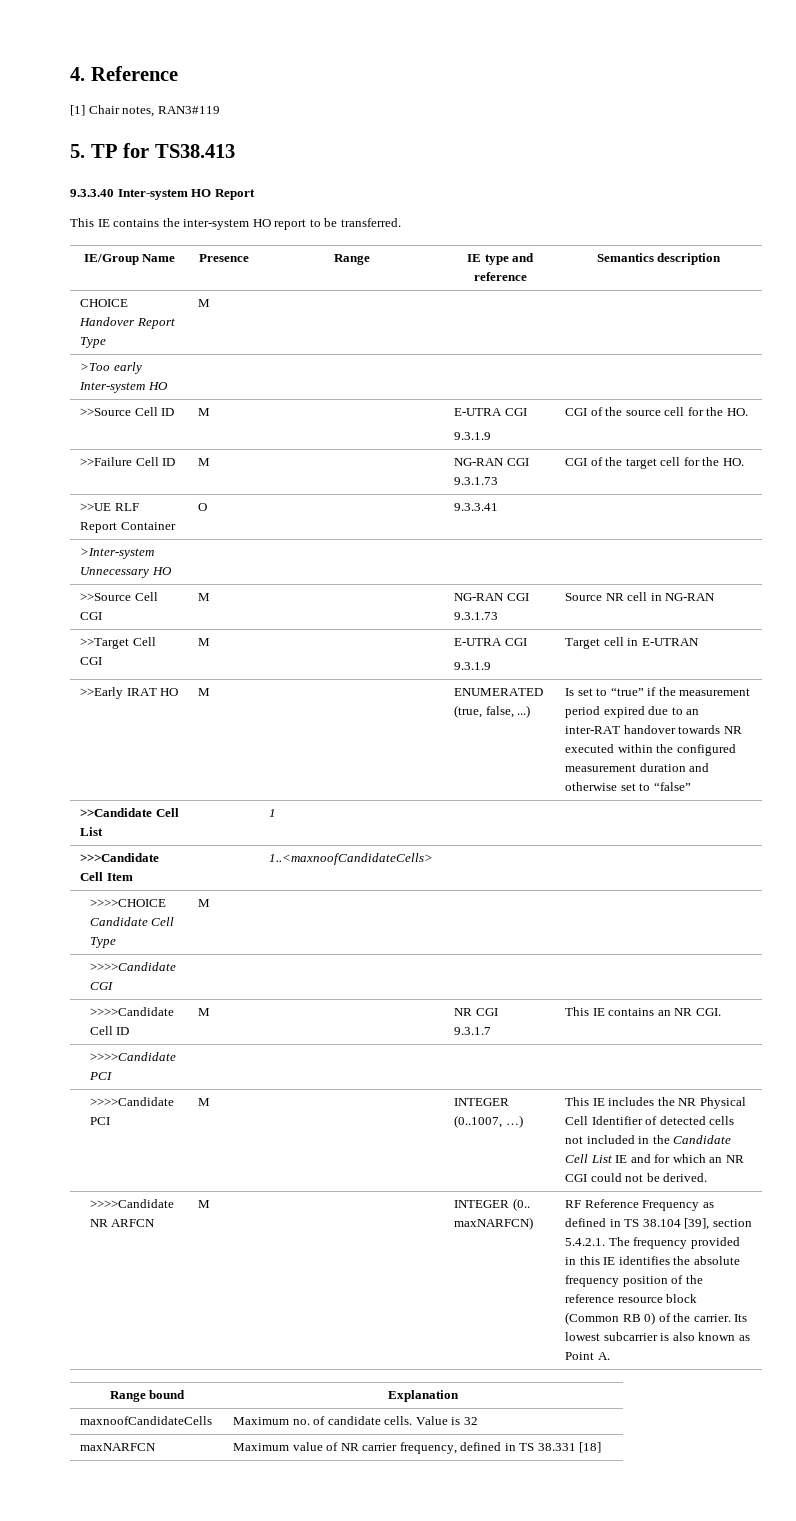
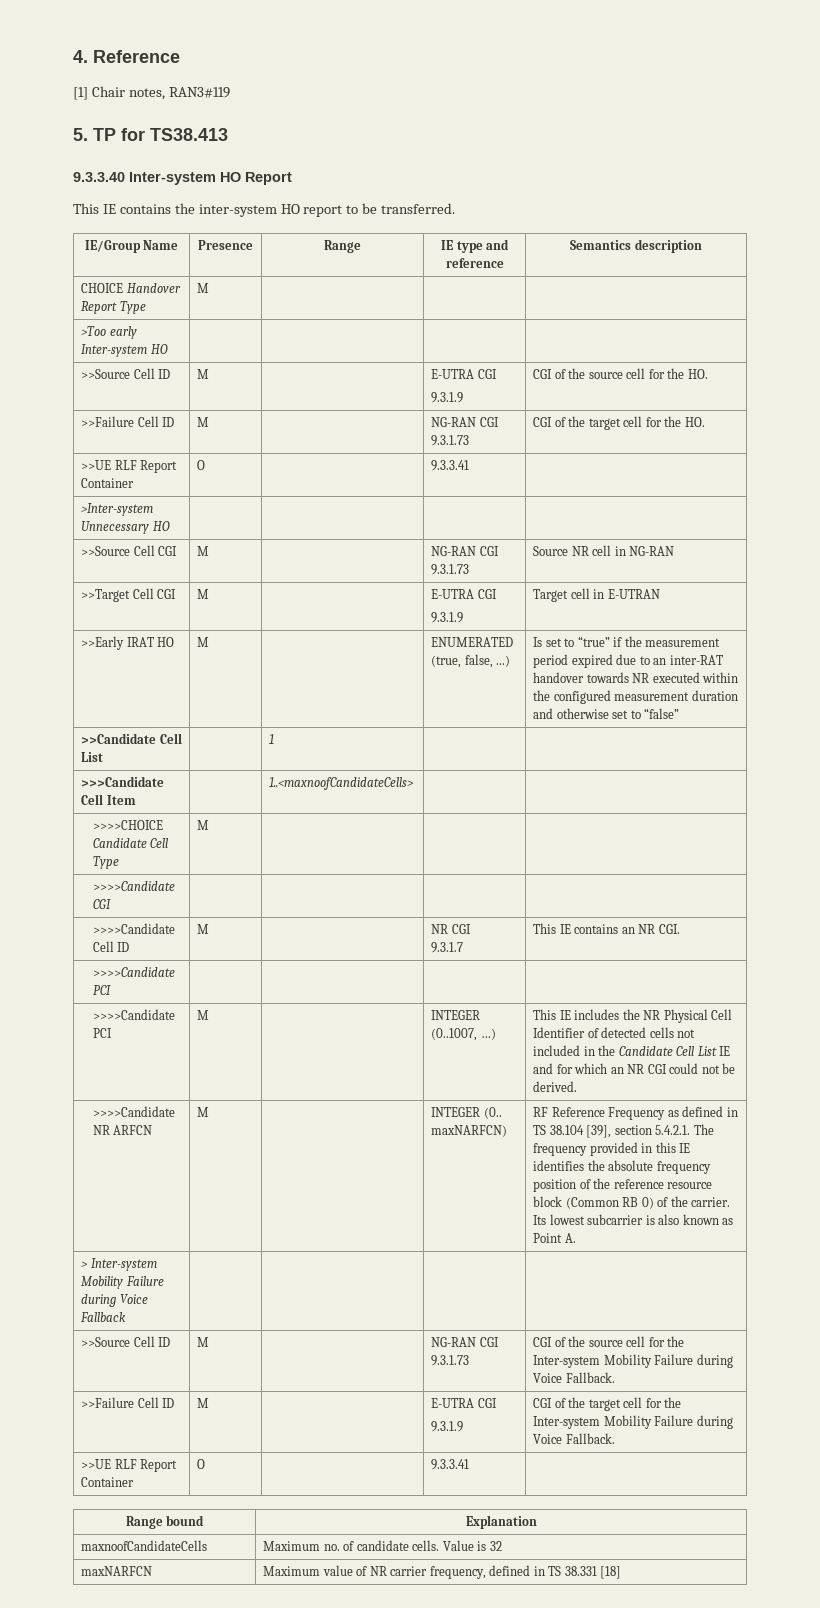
(610, 1356) none -> [81,1258,157,1271] [81,1276,164,1289] [81,1294,148,1307] [80,1312,127,1322] [81,1336,171,1347] [197,1337,210,1347] [431,1337,499,1347] [431,1355,470,1366] [533,1336,685,1347] [533,1354,733,1368] [533,1372,615,1383] [81,1397,175,1408] [197,1398,210,1408] [431,1398,497,1408] [431,1421,464,1432] [533,1397,682,1411] [533,1415,733,1429] [533,1433,615,1444] [81,1459,178,1472] [81,1477,135,1487] [197,1459,206,1469] [431,1459,470,1470] // > Inter-system Mobility Failure during Voice Fallback | | | | // >>Source Cell ID | M | | NG-RAN CGI 9.3.1.73 | CGI of the source cell for the Inter-system Mobility Failure during Voice Fallback. // >>Failure Cell ID | M | | E-UTRA CGI // 9.3.1.9 | CGI of the target cell for the Inter-system Mobility Failure during Voice Fallback. // >>UE RLF Report Container | O | | 9.3.3.41 |

